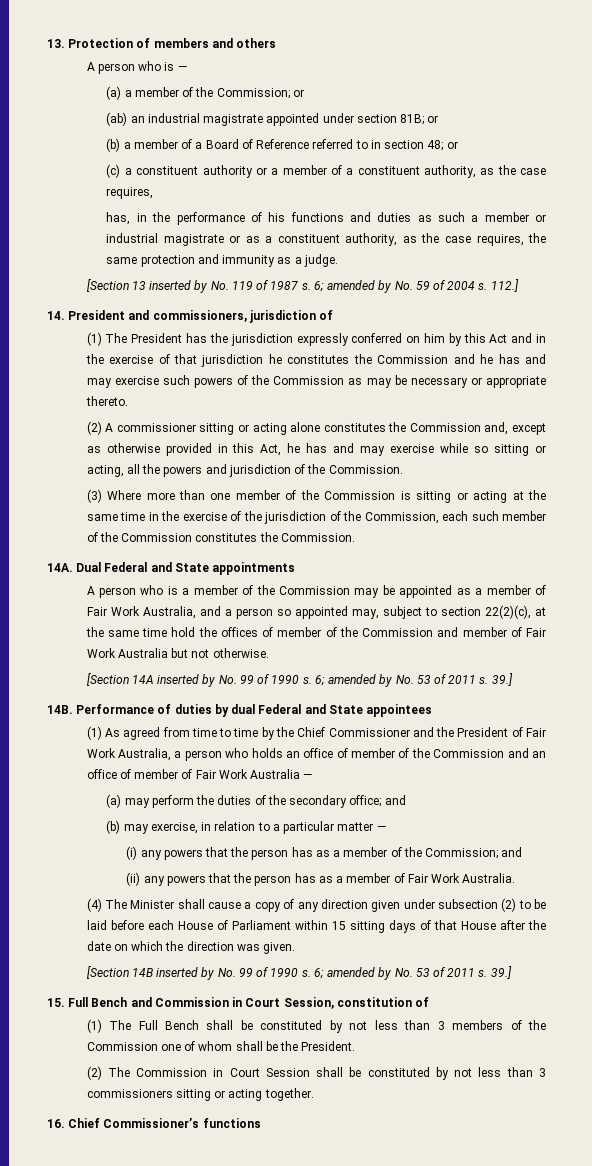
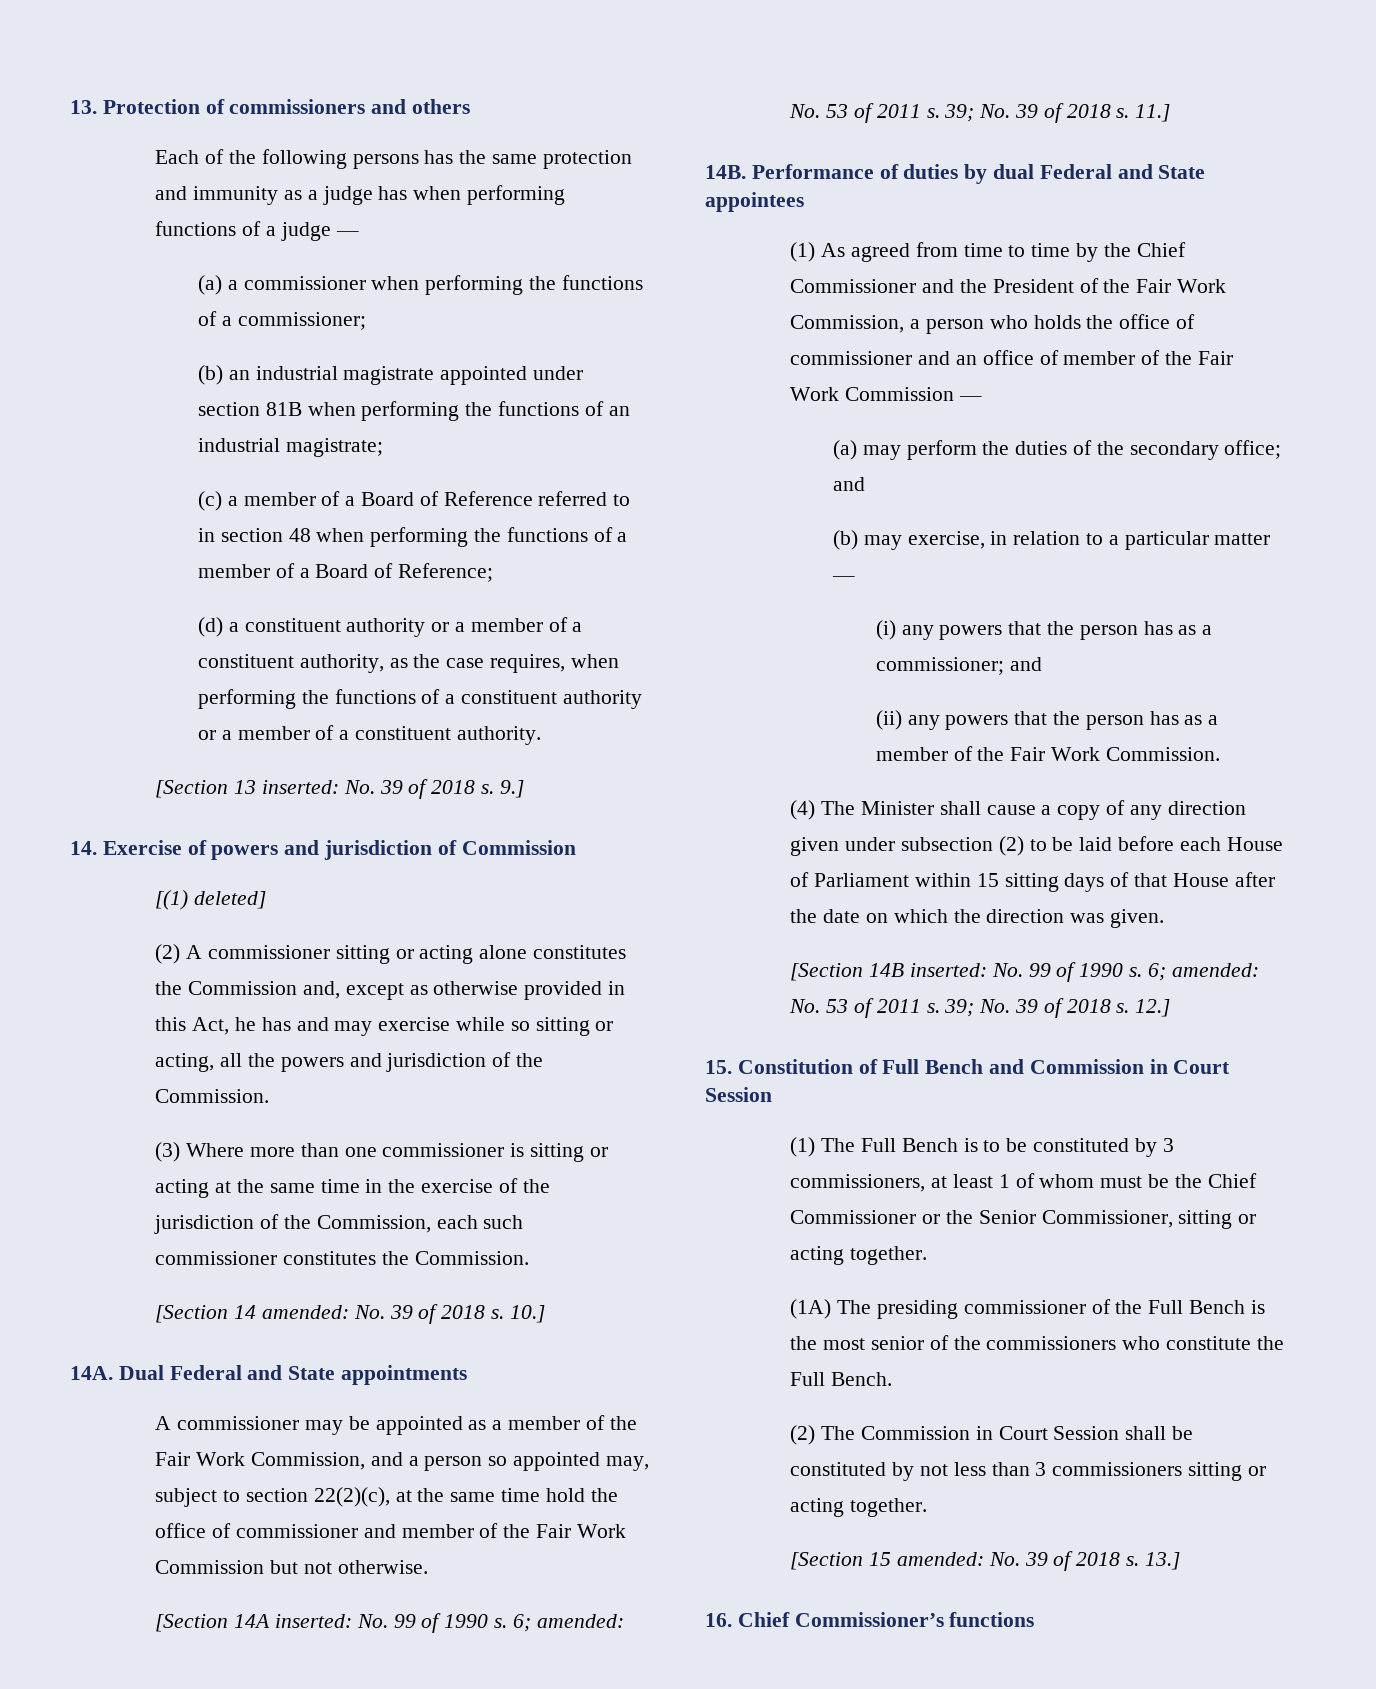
[153,38,209,48] members -> [229,99,366,114] commissioners
[86,61,187,74] [106,86,304,100] [106,112,128,126] A person who is — // (a) a member of the Commission; or // (ab) -> [155,149,632,169] [155,185,565,205] [155,221,359,241] [198,275,643,295] [198,311,366,330] [198,365,224,385] Each of the following persons has the same protection and immunity as a judge has when performing functions of a judge — // (a) a commissioner when performing the functions of a commissioner; // (b)
[400,114,439,125] [106,138,121,152] 81B; or // (b) -> [265,401,630,421] [198,438,383,457] [198,491,223,511] 81B when performing the functions of an industrial magistrate; // (c)
[427,140,458,151] [106,164,121,178] 48; or // (c) -> [288,527,628,547] [198,563,494,582] [198,617,224,637] 48 when performing the functions of a member of a Board of Reference; // (d)
[106,212,546,225] [106,233,546,246] [106,254,338,267] [86,279,519,293] [47,310,334,323] [86,332,546,346] [85,354,546,367] [86,375,546,388] [85,396,128,406] // has, in the performance of his functions and duties as such a member or industrial magistrate or as a constituent authority, as the case requires, the same protection and immunity as a judge. // [Section 13 inserted by No. 119 of 1987 s. 6; amended by No. 59 of 2004 s. 112.] // 14. President and commissioners, jurisdiction of // (1) The President has the jurisdiction expressly conferred on him by this Act and in the exercise of that jurisdiction he constitutes the Commission and he has and may exercise such powers of the Commission as may be necessary or appropriate thereto. -> [570,654,619,668] [198,689,642,709] [198,725,541,745] [155,779,524,799] [70,840,576,860] [155,890,267,910] when performing the functions of a constituent authority or a member of a constituent authority. // [Section 13 inserted: No. 39 of 2018 s. 9.] // 14. Exercise of powers and jurisdiction of Commission // [(1) deleted]
[235,490,396,500] member of the Commission -> [382,1143,505,1157] commissioner
[502,511,547,521] [86,532,193,542] member of the Commission -> [155,1251,278,1265] commissioner
(355, 537) none -> [155,1304,545,1324] // [Section 14 amended: No. 39 of 2018 s. 10.]
[99,585,351,598] person who is a member of the Commission -> [177,1416,300,1430] commissioner
[86,606,196,619] Fair Work Australia, -> [609,1416,637,1430] [155,1452,365,1470] the Fair Work Commission,
[220,627,546,637] [86,648,168,658] offices of member of the Commission and member of Fair Work Australia -> [155,1523,626,1538] [155,1560,265,1574] office of commissioner and member of the Fair Work Commission
[157,673,513,687] inserted by No. 99 of 1990 s. 6; amended by No. 53 of 2011 s. 39.] -> [274,1613,624,1633] [789,103,1171,123] inserted: No. 99 of 1990 s. 6; amended: No. 53 of 2011 s. 39; No. 39 of 2018 s. 11.]
[525,728,546,737] [86,748,172,761] Fair Work Australia, -> [1103,279,1226,293] [790,315,905,333] the Fair Work Commission,
(283, 753) none -> [1086,314,1195,329] [790,351,951,365] the office of commissioner and
[433,748,546,758] [86,769,301,779] Commission and an office of member of Fair Work Australia -> [1197,351,1233,365] [790,387,955,401] Fair Work Commission
[343,847,499,859] member of the Commission; -> [875,657,1004,675] commissioner;
[407,873,516,883] Fair Work Australia. -> [977,747,1220,761] the Fair Work Commission.
[156,966,512,980] inserted by No. 99 of 1990 s. 6; amended by No. 53 of 2011 s. 39.] -> [909,962,1259,982] [789,998,1171,1018] inserted: No. 99 of 1990 s. 6; amended: No. 53 of 2011 s. 39; No. 39 of 2018 s. 12.]
(65, 1002) none -> [737,1059,878,1074] Constitution of
[283,997,430,1009] Session, constitution of -> [705,1087,772,1102] Session
[206,1020,547,1033] [86,1041,356,1051] shall be constituted by not less than 3 members of the Commission one of whom shall be the President. -> [963,1138,1174,1157] [790,1173,1257,1192] [790,1210,1257,1229] [790,1246,928,1265] [790,1299,1265,1319] [790,1335,1284,1350] [790,1372,893,1386] is to be constituted by 3 commissioners, at least 1 of whom must be the Chief Commissioner or the Senior Commissioner, sitting or acting together. // (1A) The presiding commissioner of the Full Bench is the most senior of the commissioners who constitute the Full Bench.
(314, 1094) none -> [790,1551,1180,1571] // [Section 15 amended: No. 39 of 2018 s. 13.]

